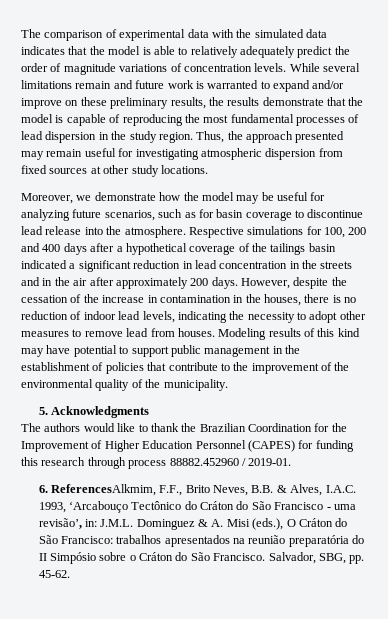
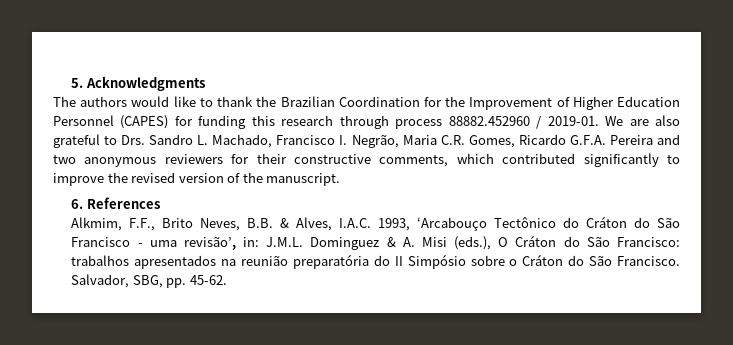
[21,29,327,41] [21,46,350,58] [21,63,360,75] [21,80,345,92] [21,97,364,109] [21,114,360,126] [21,131,345,143] [21,148,343,160] [21,165,208,177] [21,192,326,204] [21,209,364,221] [21,226,367,238] [21,243,336,255] [21,260,353,272] [21,277,347,289] [21,294,357,306] [21,311,366,323] [21,328,360,340] [21,345,300,357] [21,362,350,374] [21,379,228,391] The comparison of experimental data with the simulated data indicates that the model is able to relatively adequately predict the order of magnitude variations of concentration levels. While several limitations remain and future work is warranted to expand and/or improve on these preliminary results, the results demonstrate that the model is capable of reproducing the most fundamental processes of lead dispersion in the study region. Thus, the approach presented may remain useful for investigating atmospheric dispersion from fixed sources at other study locations. // Moreover, we demonstrate how the model may be useful for analyzing future scenarios, such as for basin coverage to discontinue lead release into the atmosphere. Respective simulations for 100, 200 and 400 days after a hypothetical coverage of the tailings basin indicated a significant reduction in lead concentration in the streets and in the air after approximately 200 days. However, despite the cessation of the increase in contamination in the houses, there is no reduction of indoor lead levels, indicating the necessity to adopt other measures to remove lead from houses. Modeling results of this kind may have potential to support public management in the establishment of policies that contribute to the improvement of the environmental quality of the municipality. // -> (71, 83) none
(292, 462) none -> [605,115,680,126] [53,134,681,148] [53,153,680,167] [53,172,341,186] We are also grateful to Drs. Sandro L. Machado, Francisco I. Negrão, Maria C.R. Gomes, Ricardo G.F.A. Pereira and two anonymous reviewers for their constructive comments, which contributed significantly to improve the revised version of the manuscript.
[50,484,156,496] ReferencesAlkmim, -> [86,197,160,209] [71,217,123,231] References // Alkmim,

